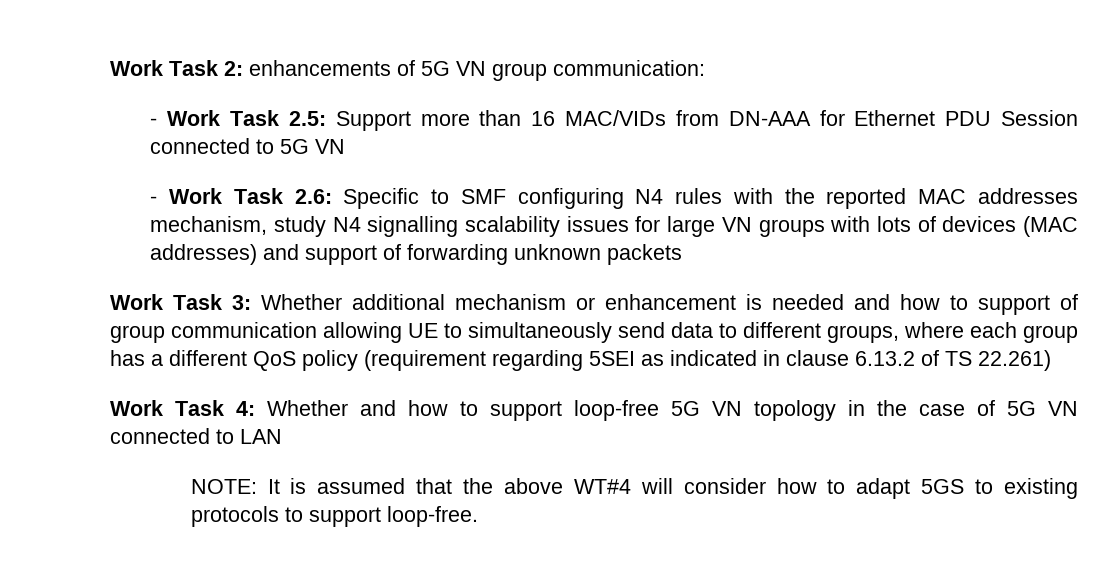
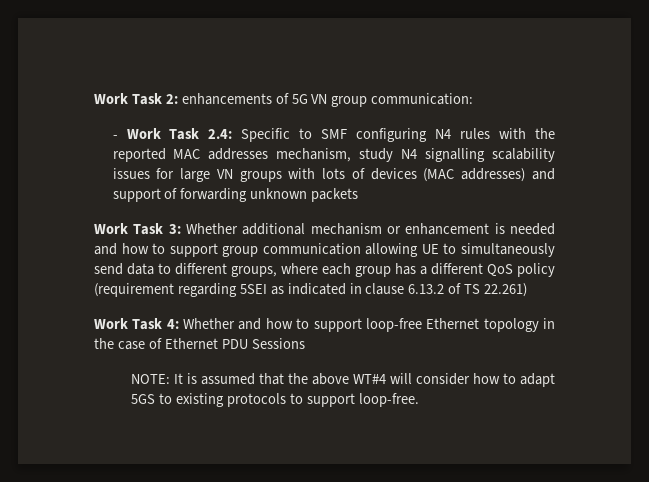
[288,110,1078,131] [150,138,346,154] [150,188,332,204] 2.5: Support more than 16 MAC/VIDs from DN-AAA for Ethernet PDU Session connected to 5G VN // - Work Task 2.6: -> [208,129,233,139] 2.4:
[1060,294,1078,310] of -> (218, 250) none
[671,401,742,416] 5G VN -> [426,318,480,329] Ethernet
[1007,401,1078,416] [110,428,282,444] 5G VN connected to LAN -> [164,338,305,349] Ethernet PDU Sessions

